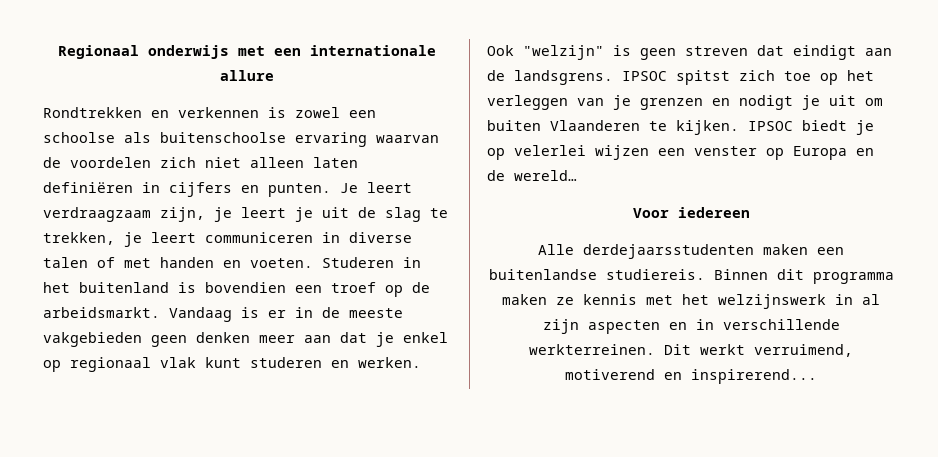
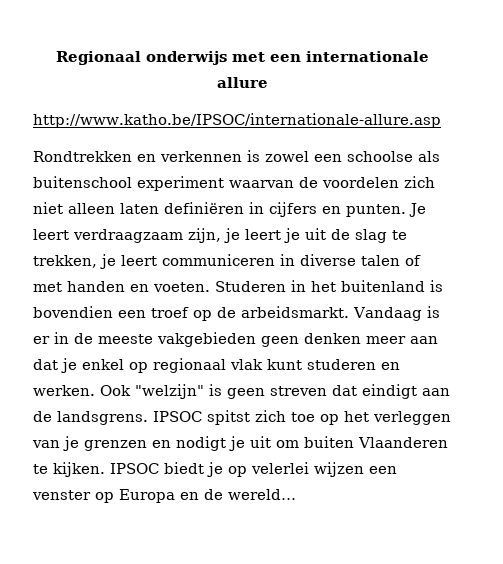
(274, 75) none -> [33,113,441,128] // http://www.katho.be/IPSOC/internationale-allure.asp
[160,132,367,147] buitenschoolse ervaring -> [33,176,224,191] buitenschool experiment
[632,207,750,218] [538,244,844,259] [488,269,894,284] [502,294,880,309] [542,319,840,334] [529,344,853,357] [565,369,817,384] // Voor iedereen // Alle derdejaarsstudenten maken een buitenlandse studiereis. Binnen dit programma maken ze kennis met het welzijnswerk in al zijn aspecten en in verschillende werkterreinen. Dit werkt verruimend, motiverend en inspirerend... -> (296, 494) none

